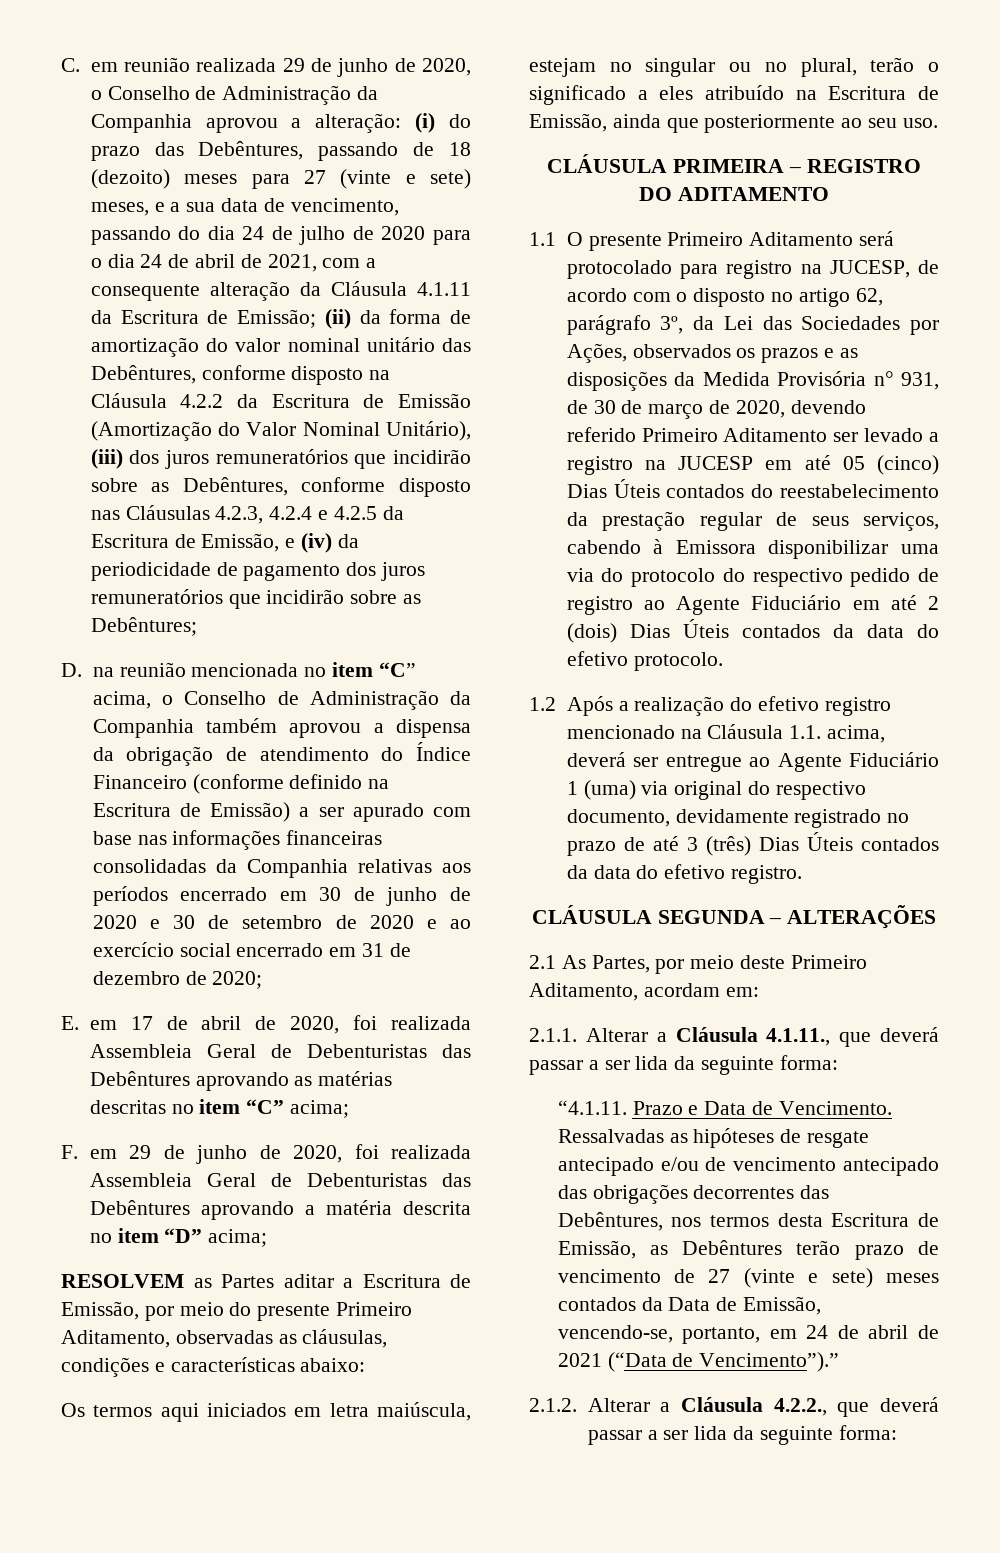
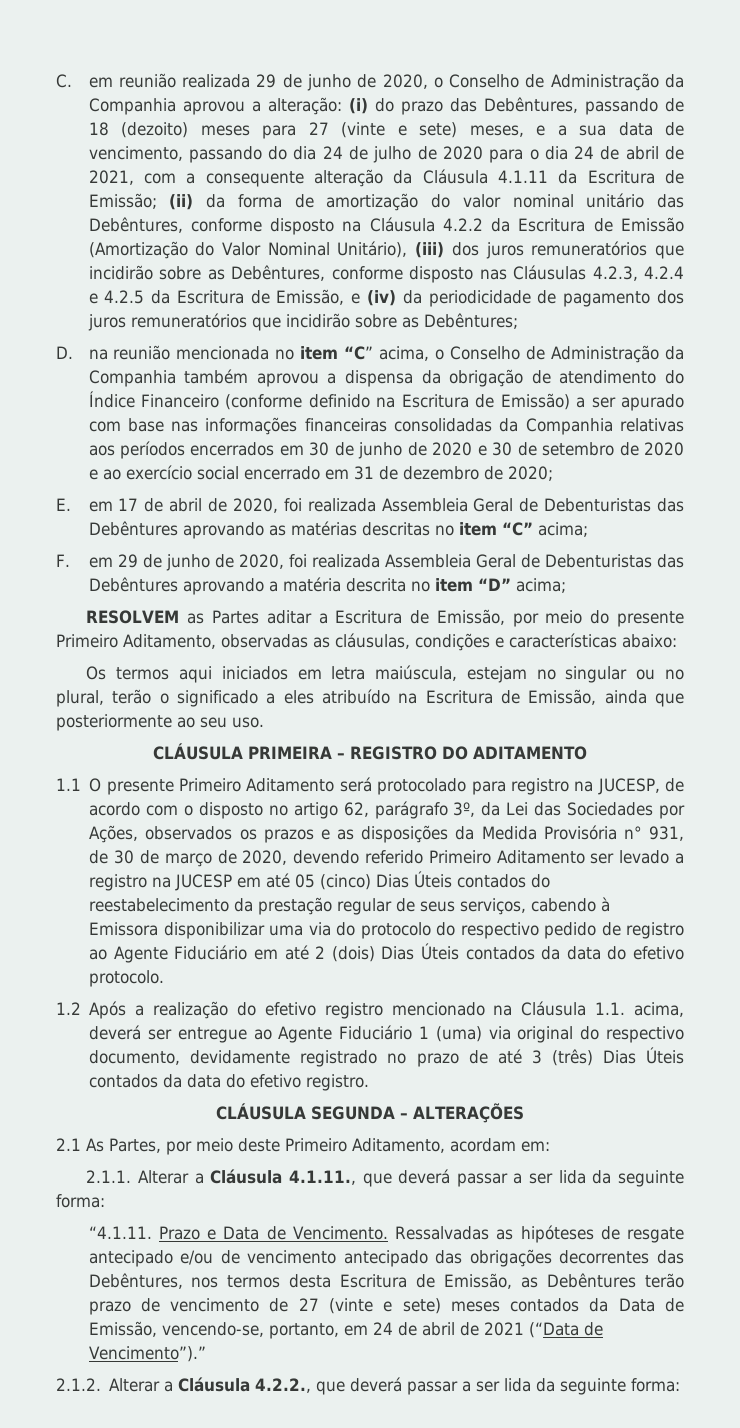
[180,887,268,901] encerrado -> [190,442,275,456] encerrados

